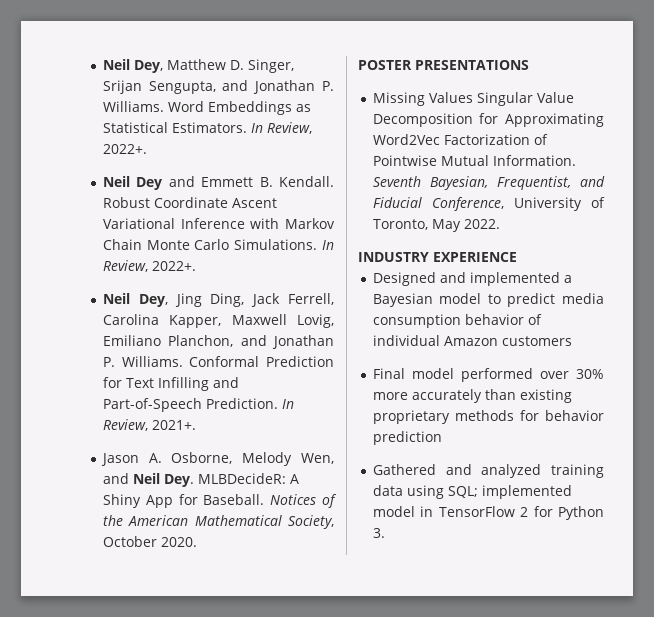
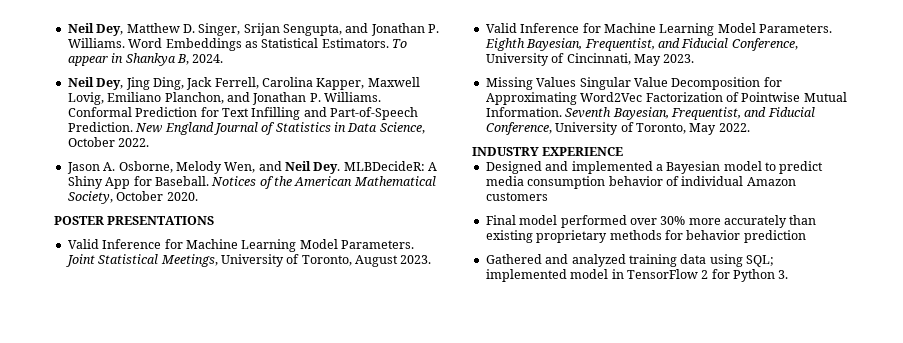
[250,122,312,134] [102,144,147,154] [102,176,334,190] [102,197,277,208] [102,218,335,229] [102,239,334,250] [102,260,196,272] In Review, 2022+. // Neil Dey and Emmett B. Kendall. Robust Coordinate Ascent Variational Inference with Markov Chain Monte Carlo Simulations. In Review, 2022+. -> [392,39,407,48] [67,53,224,66] To appear in Shankya B, 2024.
[281,399,294,409] [102,419,196,431] In Review, 2021+. -> [135,122,425,135] [67,137,150,147] New England Journal of Statistics in Data Science, October 2022.
(529, 65) none -> [67,239,414,252] [65,254,432,267] [485,23,832,36] [484,38,798,51] [485,53,695,66] // Valid Inference for Machine Learning Model Parameters. Joint Statistical Meetings, University of Toronto, August 2023. // Valid Inference for Machine Learning Model Parameters. Eighth Bayesian, Frequentist, and Fiducial Conference, University of Cincinnati, May 2023.

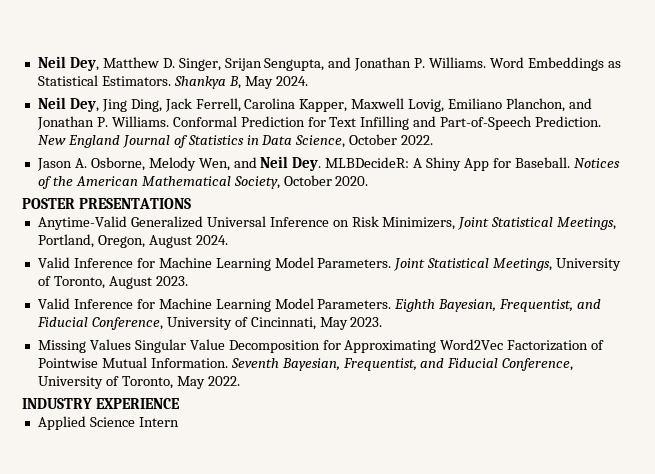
[392,39,407,48] [67,53,124,66] To appear in -> (171, 81) none
(189, 59) none -> [244,76,273,89] May
(215, 220) none -> [37,216,617,230] [37,234,228,248] // Anytime-Valid Generalized Universal Inference on Risk Minimizers, Joint Statistical Meetings, Portland, Oregon, August 2024.
[485,161,824,174] [485,176,796,189] [485,192,548,201] [485,215,817,228] [485,230,806,243] [485,254,774,267] [485,269,789,282] Designed and implemented a Bayesian model to predict media consumption behavior of individual Amazon customers // Final model performed over 30% more accurately than existing proprietary methods for behavior prediction // Gathered and analyzed training data using SQL; implemented model in TensorFlow 2 for Python 3. -> [37,416,179,430] Applied Science Intern

